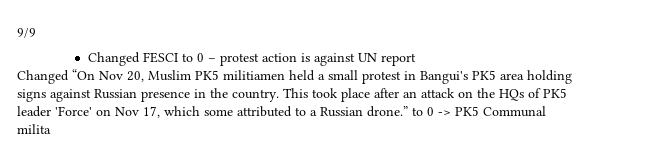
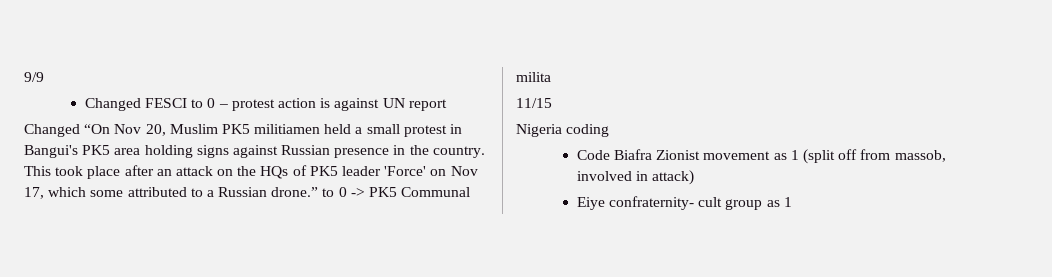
(51, 129) none -> [516,98,552,108] [516,124,610,137] [576,149,946,164] [576,170,695,185] [576,196,792,210] // 11/15 // Nigeria coding // Code Biafra Zionist movement as 1 (split off from massob, involved in attack) // Eiye confraternity- cult group as 1

